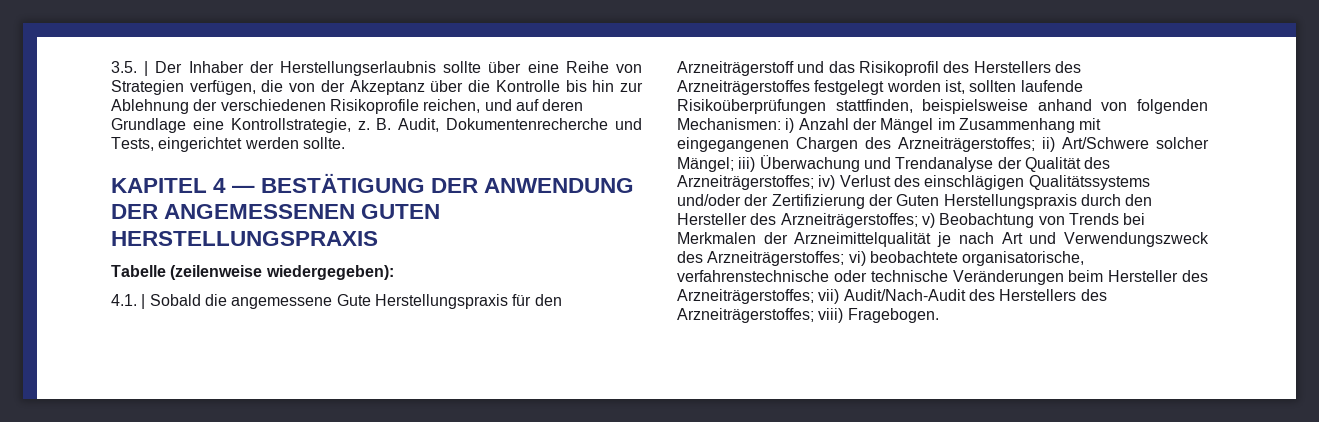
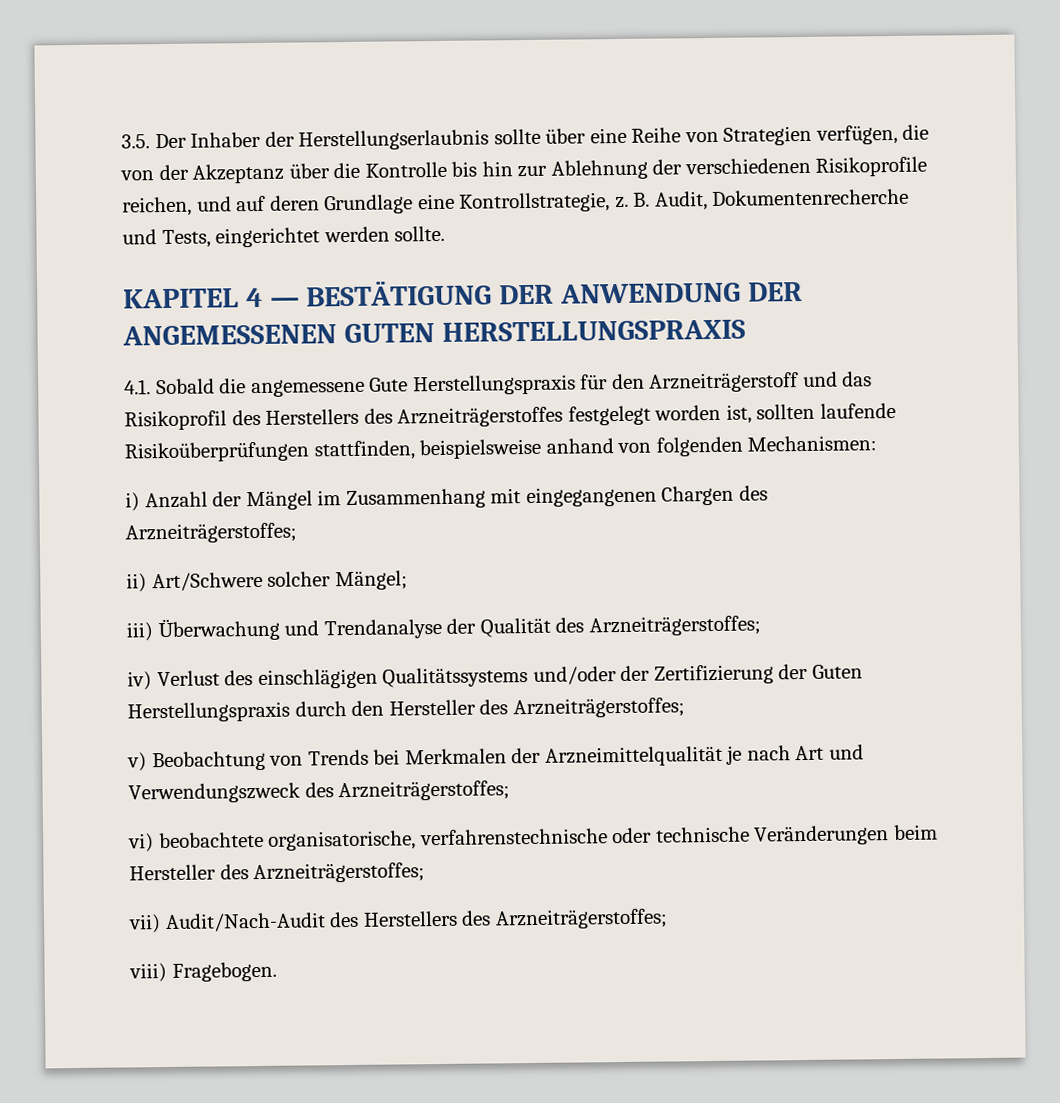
[144,61,149,76] | -> (150, 141) none
[111,265,394,280] // Tabelle (zeilenweise wiedergegeben): -> (746, 330) none
[141,294,146,309] | -> (151, 387) none
(781, 124) none -> (878, 443) //
(1035, 144) none -> (297, 533) //
(734, 164) none -> (408, 580) //
(814, 182) none -> (761, 626) //
(918, 220) none -> (685, 708) //
(845, 258) none -> (511, 791) //
(814, 296) none -> (426, 873) //
(814, 315) none -> (668, 919) //

